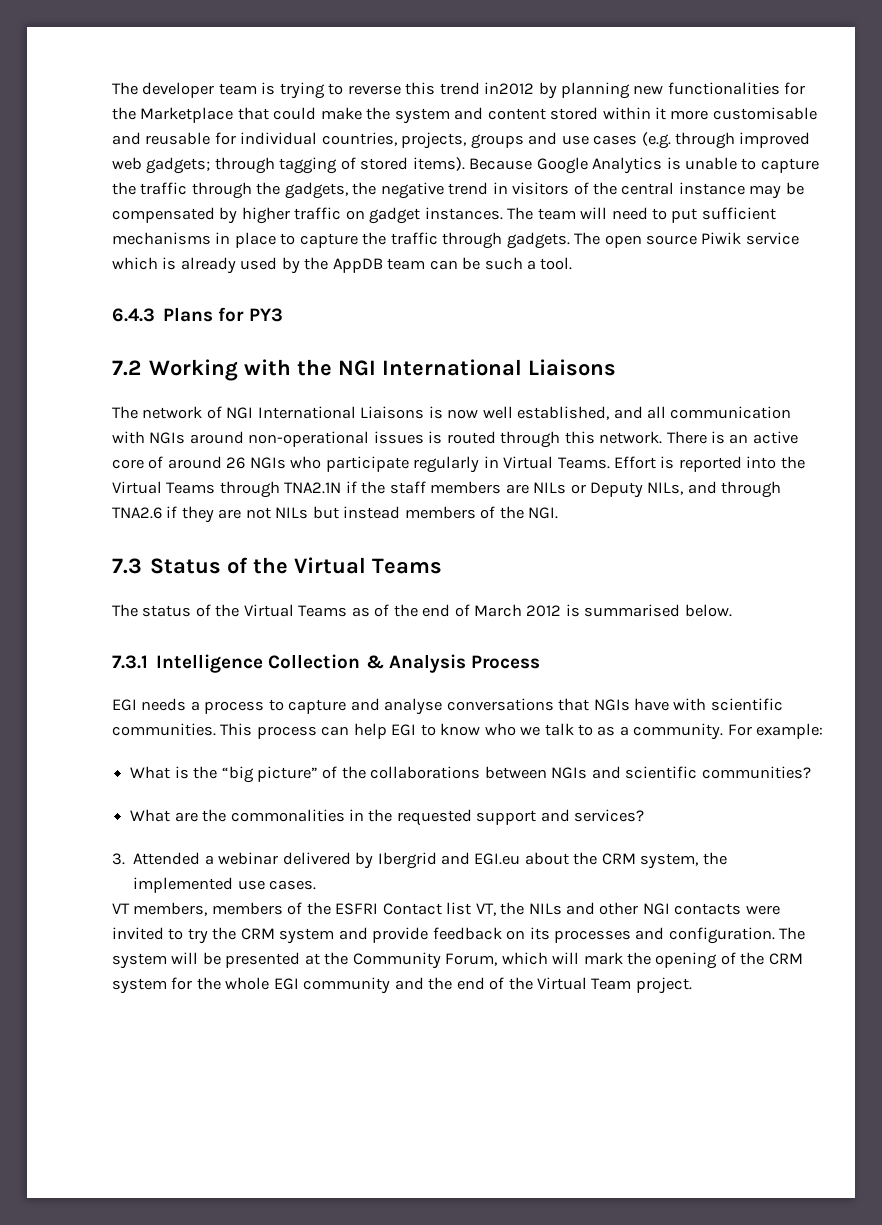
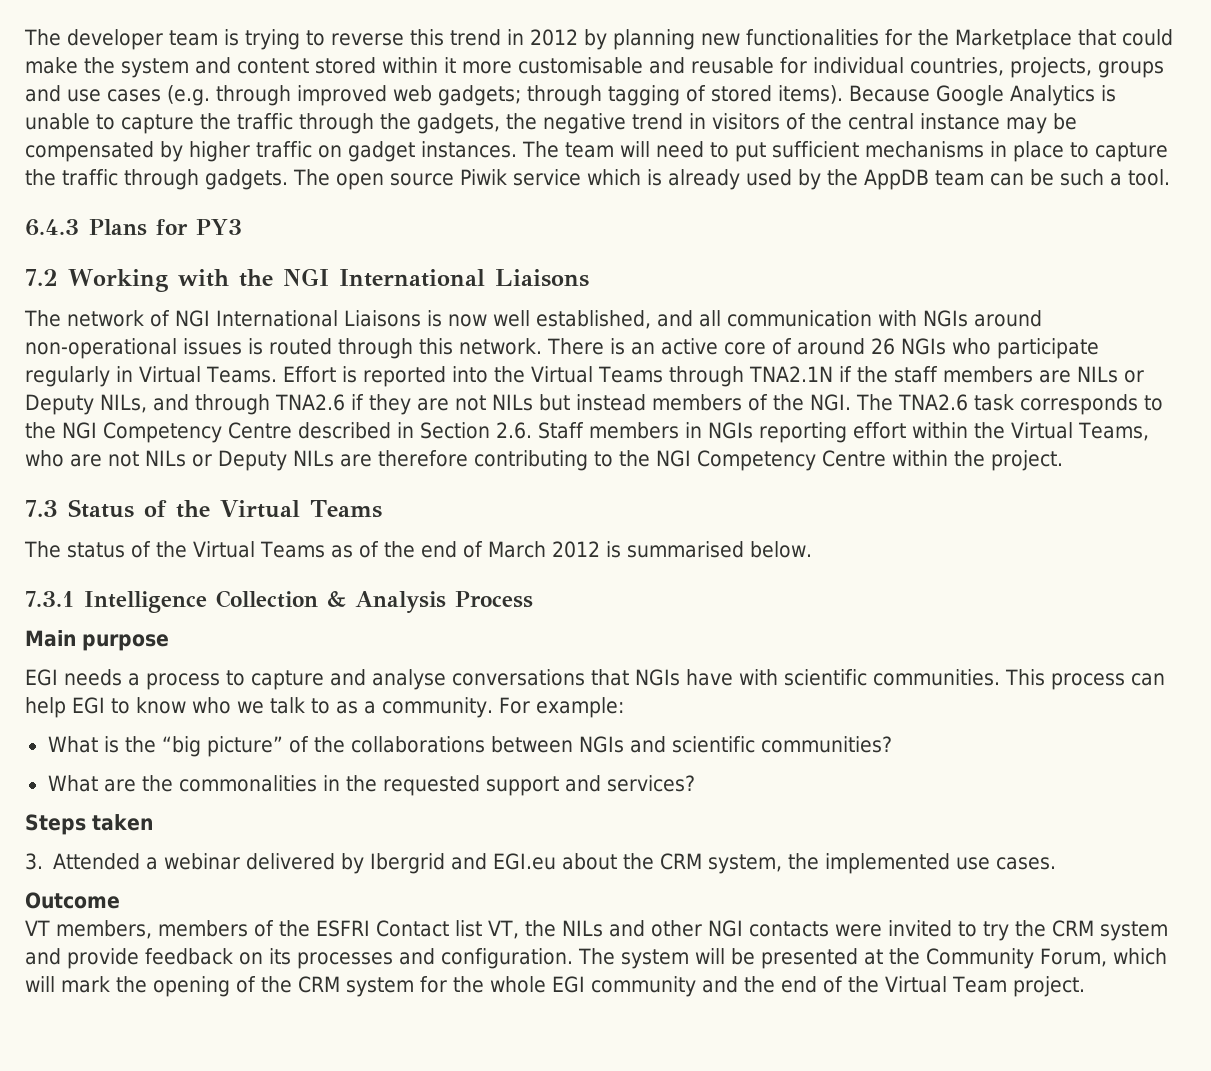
[484,82,535,95] in2012 -> [507,29,578,46] in 2012
(559, 513) none -> [856,394,1163,415] [25,422,1149,443] [25,450,1063,471] The TNA2.6 task corresponds to the NGI Competency Centre described in Section 2.6. Staff members in NGIs reporting effort within the Virtual Teams, who are not NILs or Deputy NILs are therefore contributing to the NGI Competency Centre within the project.
(540, 662) none -> [25,630,169,651] // Main purpose
(645, 815) none -> [25,814,153,835] // Steps taken
(317, 885) none -> [25,892,120,909] // Outcome

